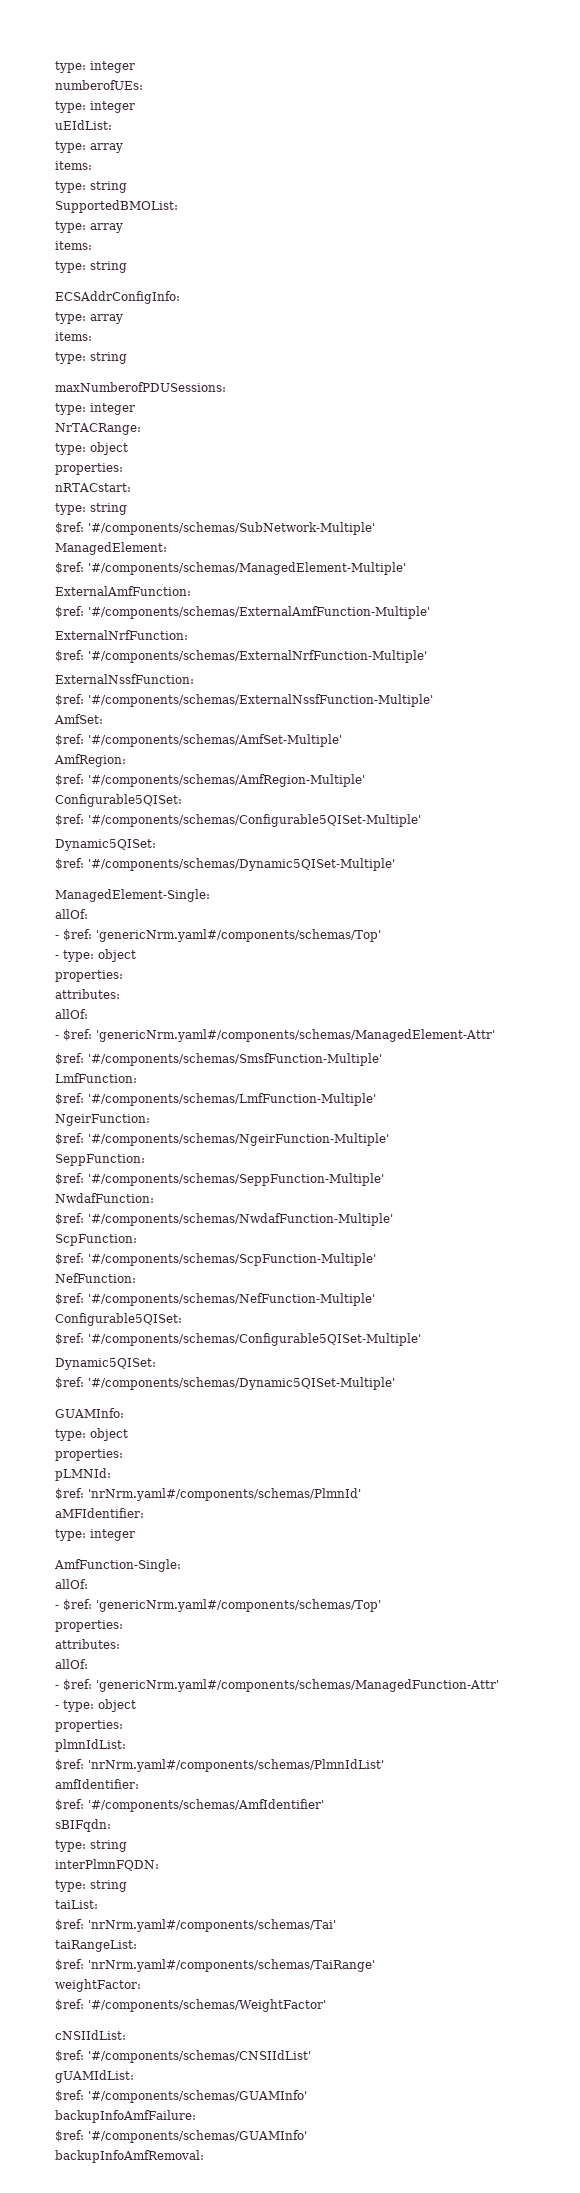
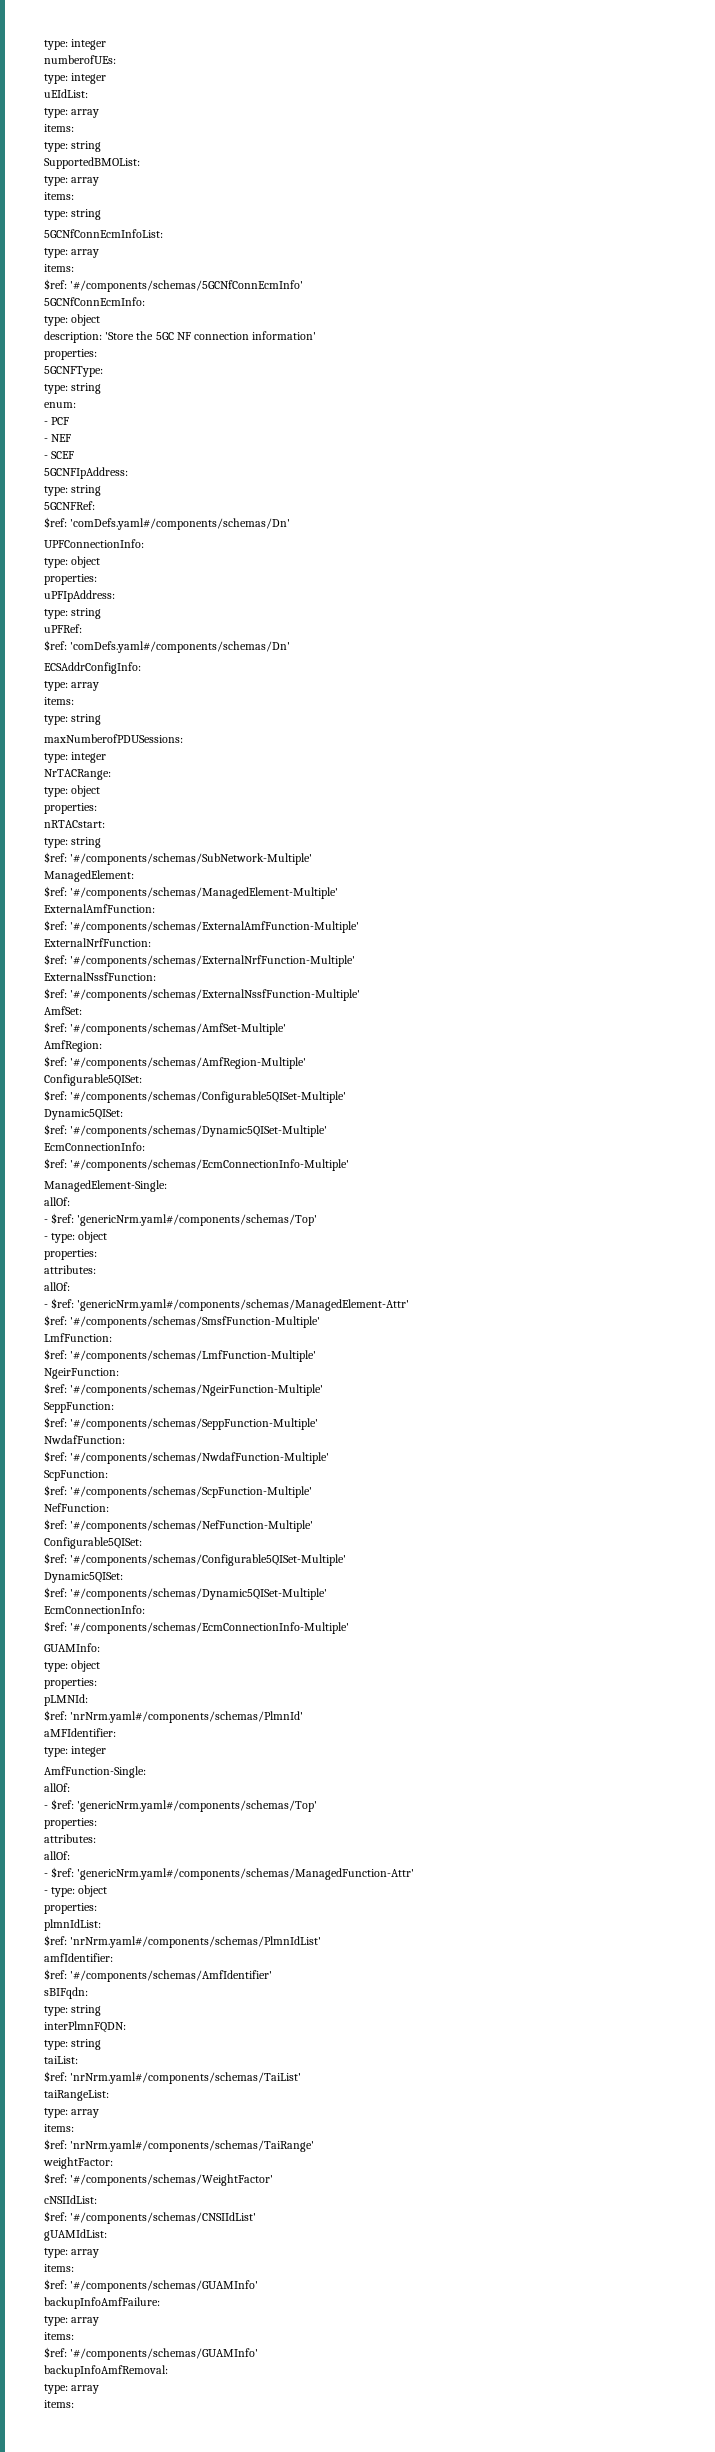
(127, 267) none -> [44,229,163,238] [44,248,100,258] [44,264,74,272] [44,279,304,292] [44,297,145,306] [44,314,101,326] [44,331,317,343] [44,349,97,360] [44,366,103,377] [44,383,102,394] [44,402,76,408] [44,417,70,425] [44,434,72,442] [44,451,75,459] [44,467,128,479] [44,485,102,496] [44,501,95,510] [44,517,291,530] [44,539,144,548] [44,556,101,568] [44,574,97,585] [44,590,115,602] [44,608,102,619] [44,624,82,633] [44,640,291,653] // 5GCNfConnEcmInfoList: // type: array // items: // $ref: '#/components/schemas/5GCNfConnEcmInfo' // 5GCNfConnEcmInfo: // type: object // description: 'Store the 5GC NF connection information' // properties: // 5GCNFType: // type: string // enum: // - PCF // - NEF // - SCEF // 5GCNFIpAddress: // type: string // 5GCNFRef: // $ref: 'comDefs.yaml#/components/schemas/Dn' // UPFConnectionInfo: // type: object // properties: // uPFIpAddress: // type: string // uPFRef: // $ref: 'comDefs.yaml#/components/schemas/Dn'
(395, 864) none -> [44,1142,145,1151] [44,1158,350,1171] // EcmConnectionInfo: // $ref: '#/components/schemas/EcmConnectionInfo-Multiple'
(395, 1383) none -> [44,1605,145,1614] [44,1621,350,1634] // EcmConnectionInfo: // $ref: '#/components/schemas/EcmConnectionInfo-Multiple'
[88,1919,336,1932] 'nrNrm.yaml#/components/schemas/Tai' -> [70,2072,302,2084] 'nrNrm.yaml#/components/schemas/TaiList'
(137, 1946) none -> [44,2108,100,2118] [44,2124,74,2132] // type: array // items:
(134, 2076) none -> [44,2248,100,2258] [44,2264,74,2272] // type: array // items:
(196, 2116) none -> [44,2316,100,2326] [44,2332,74,2340] // type: array // items:
(204, 2156) none -> [44,2384,100,2394] [44,2400,74,2408] // type: array // items:

